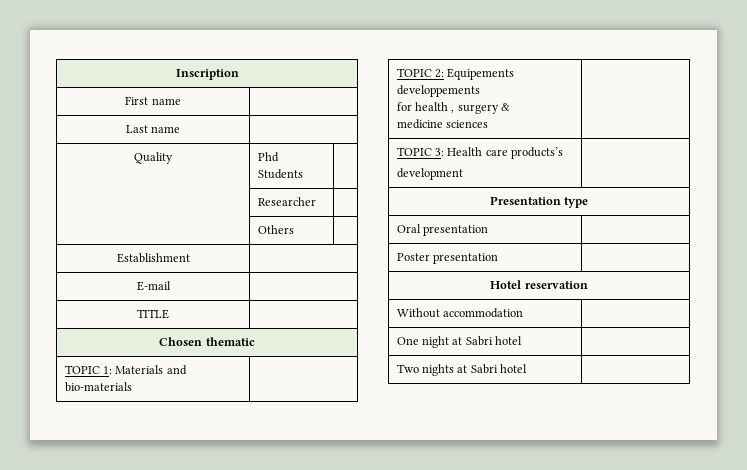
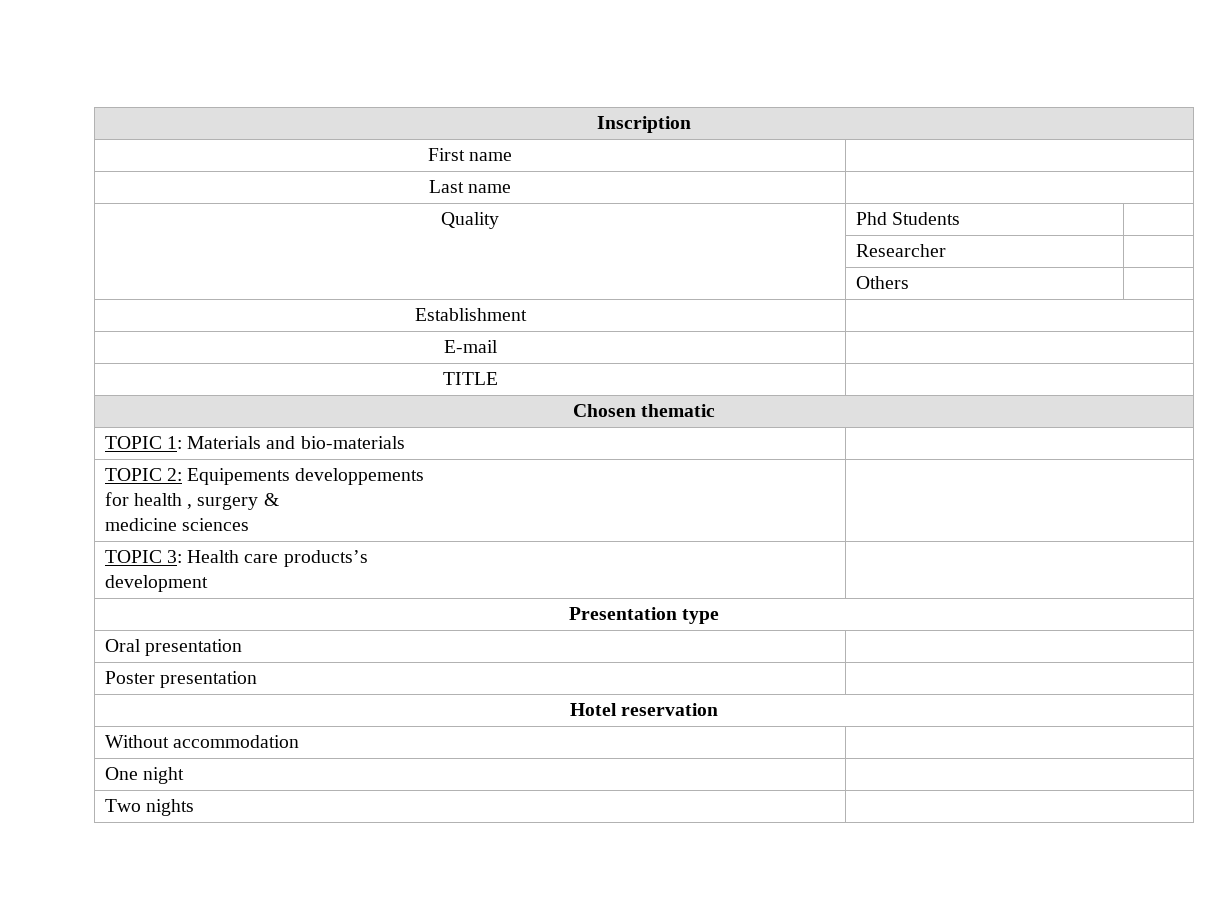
[452,336,523,346] at Sabri hotel -> (184, 775) none
[457,364,528,374] at Sabri hotel -> (194, 807) none

